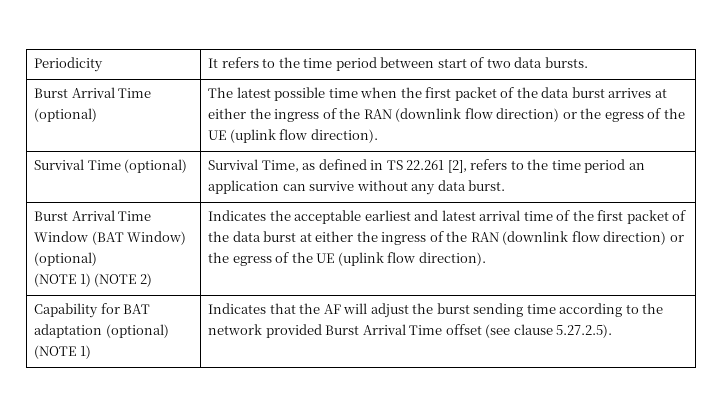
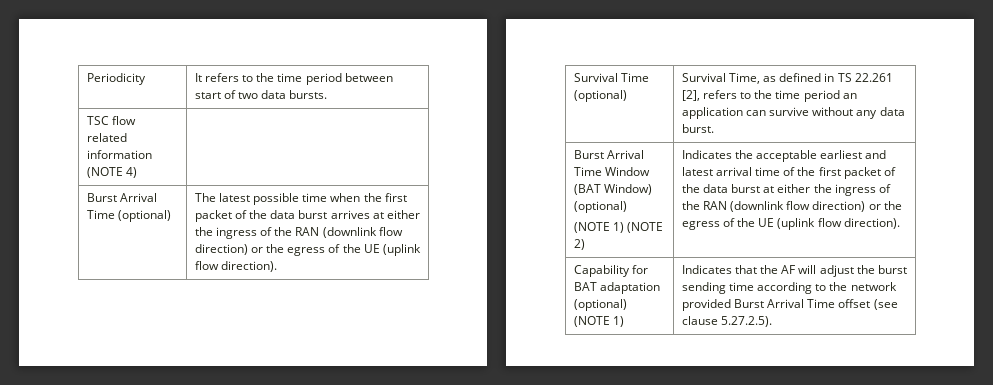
(588, 62) none -> [86,116,137,125] [86,133,127,142] [86,150,152,159] [86,167,138,178] // TSC flow related information (NOTE 4) |

